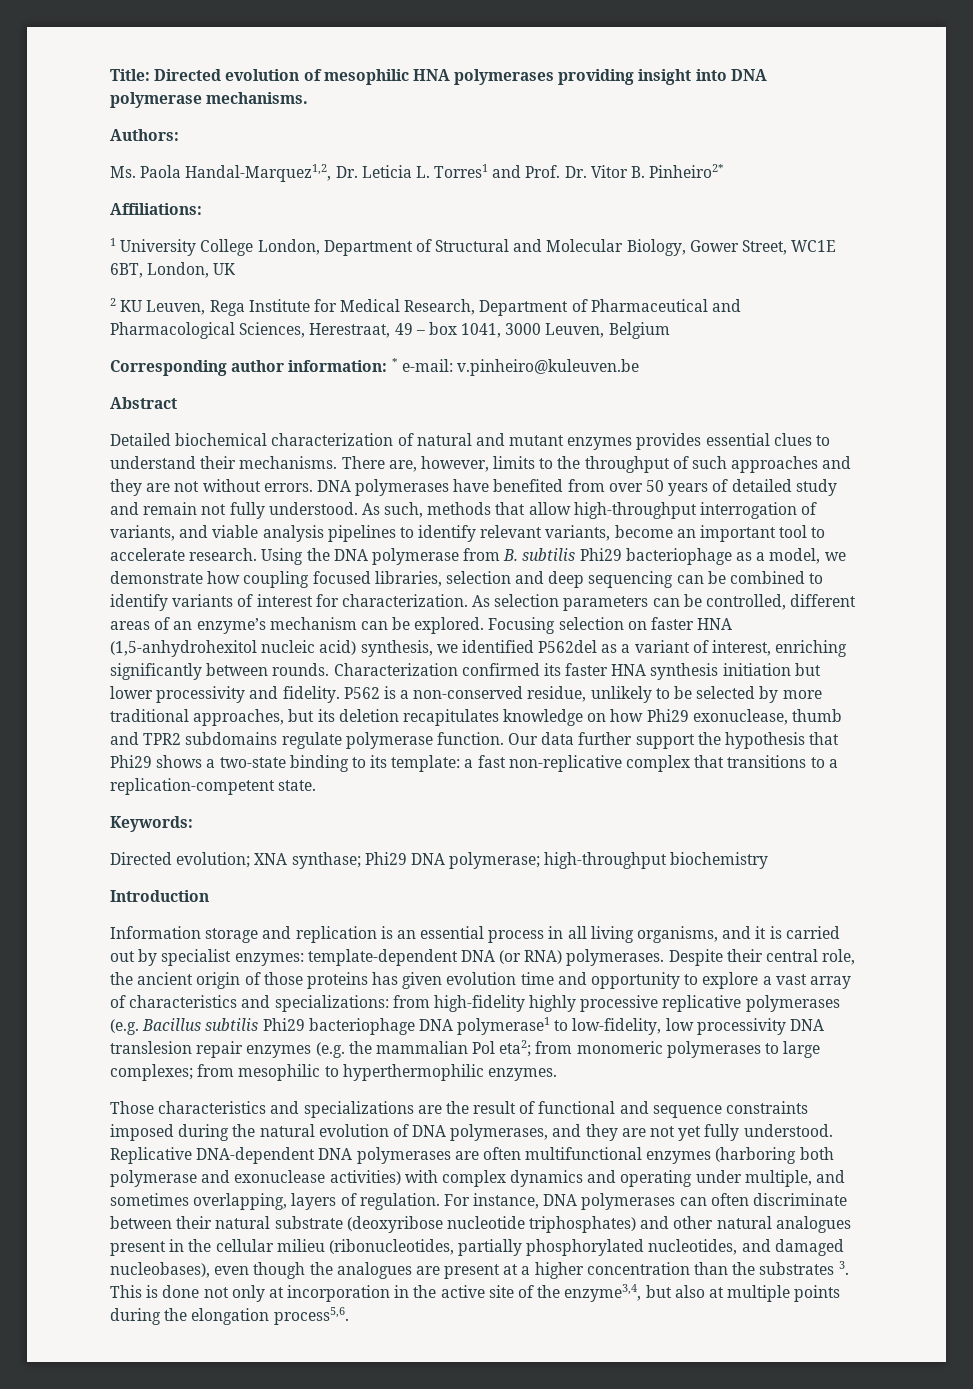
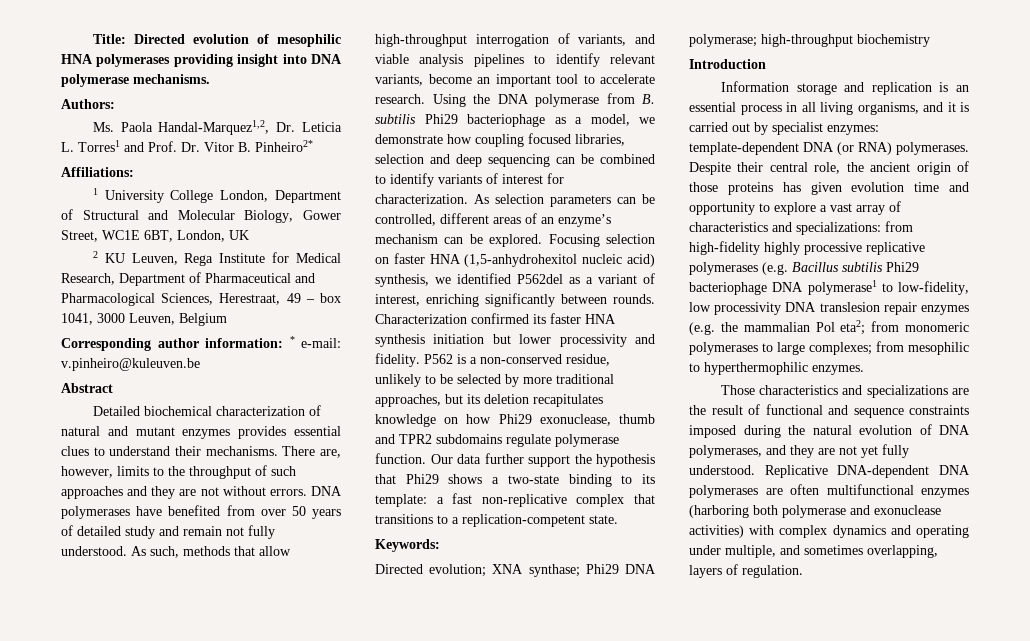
[443,1193,848,1210] [110,1216,851,1233] [110,1239,844,1256] [110,1261,849,1279] [110,1284,841,1302] [110,1307,349,1325] For instance, DNA polymerases can often discriminate between their natural substrate (deoxyribose nucleotide triphosphates) and other natural analogues present in the cellular milieu (ribonucleotides, partially phosphorylated nucleotides, and damaged nucleobases), even though the analogues are present at a higher concentration than the substrates 3. This is done not only at incorporation in the active site of the enzyme3,4, but also at multiple points during the elongation process5,6. -> (803, 571) none

